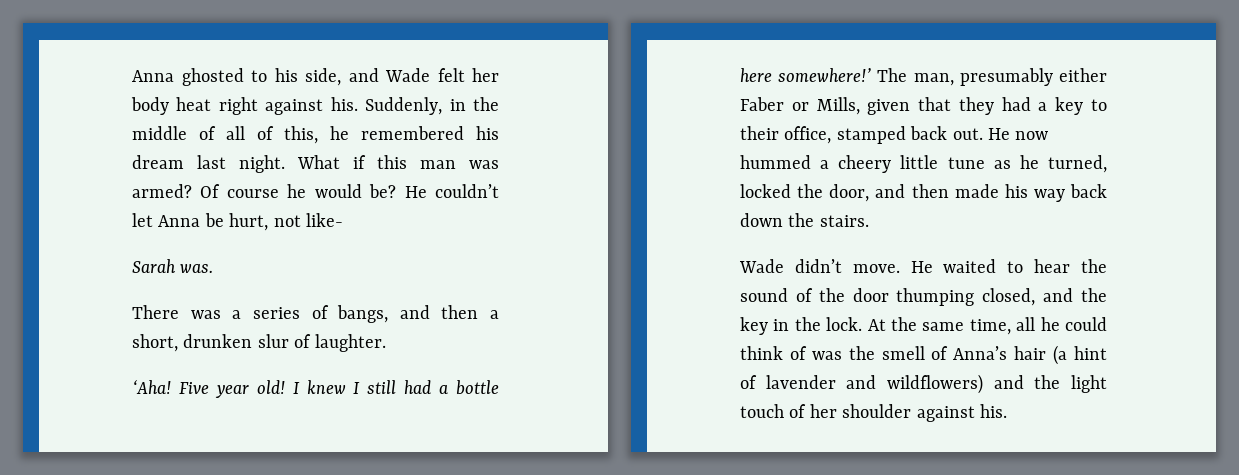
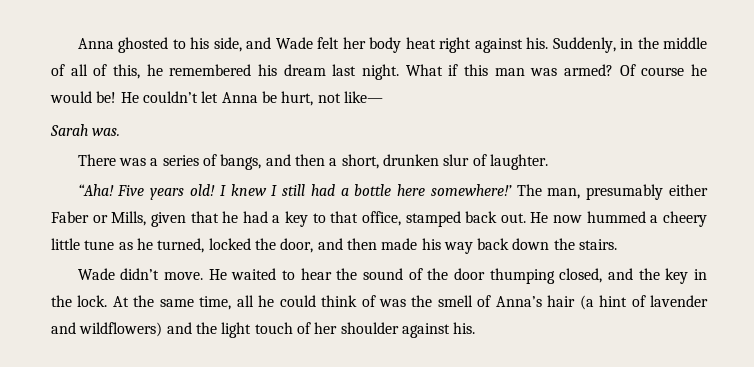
[369,184,397,198] be? -> [96,91,117,103] be!
[306,213,343,227] like- -> [343,91,383,103] like—
[132,380,249,398] ‘Aha! Five year -> [77,184,185,200] “Aha! Five years
[958,97,994,115] they -> [222,211,239,223] he
[740,126,779,140] their -> [330,211,359,223] that

